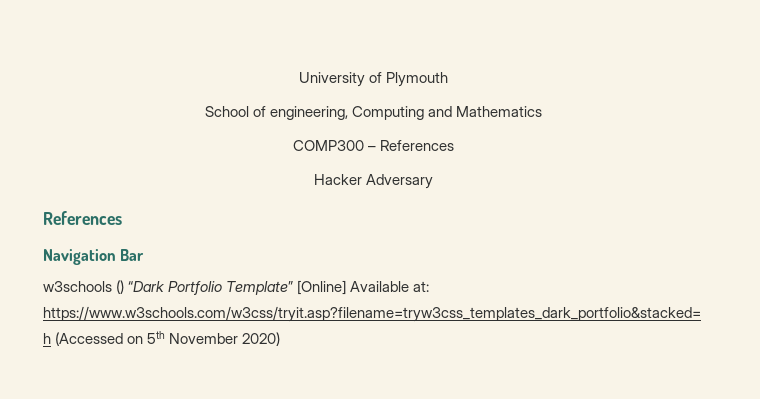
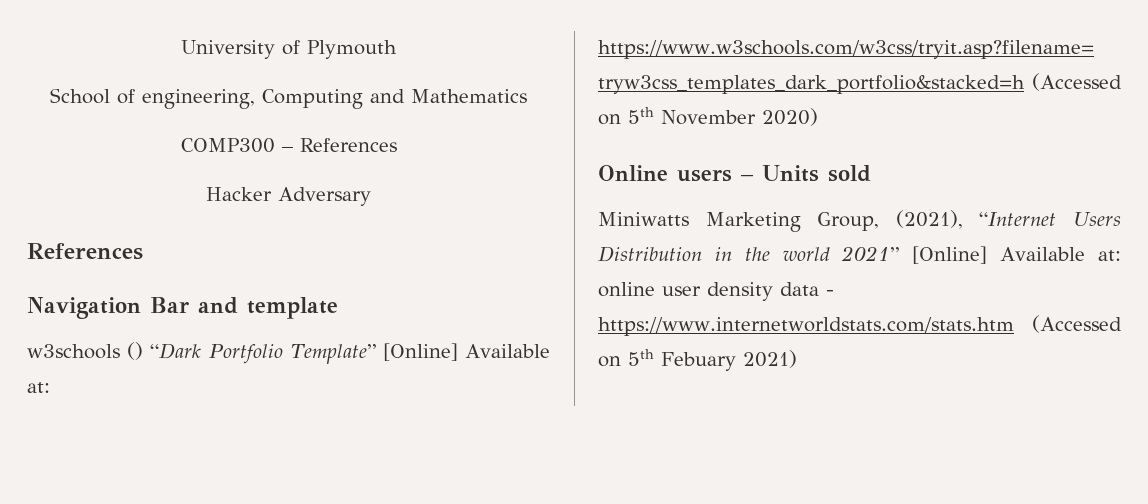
(145, 255) none -> [198,297,338,319] and template
(281, 339) none -> [598,165,871,182] [598,210,1121,232] [598,246,1121,264] [598,282,834,301] [598,315,1122,336] [598,349,797,371] // Online users – Units sold // Miniwatts Marketing Group, (2021), “Internet Users Distribution in the world 2021” [Online] Available at: online user density data - https://www.internetworldstats.com/stats.htm (Accessed on 5th Febuary 2021)

